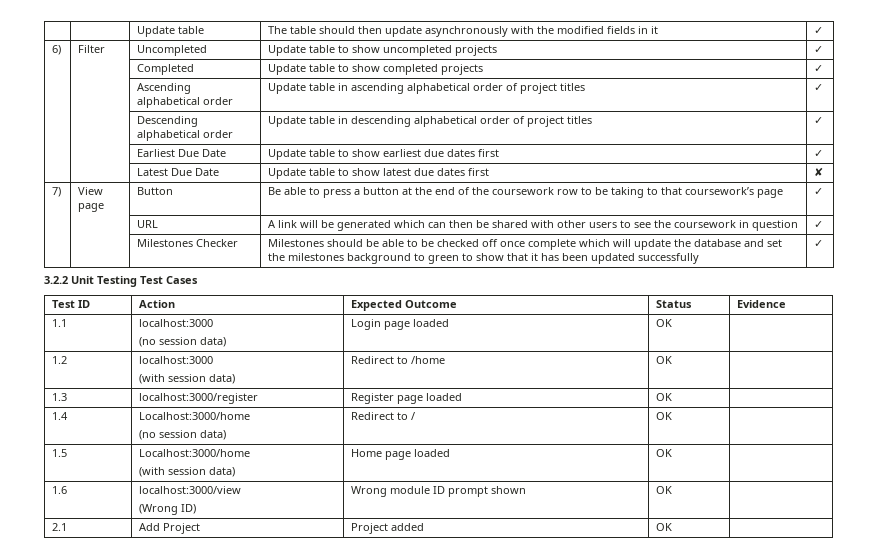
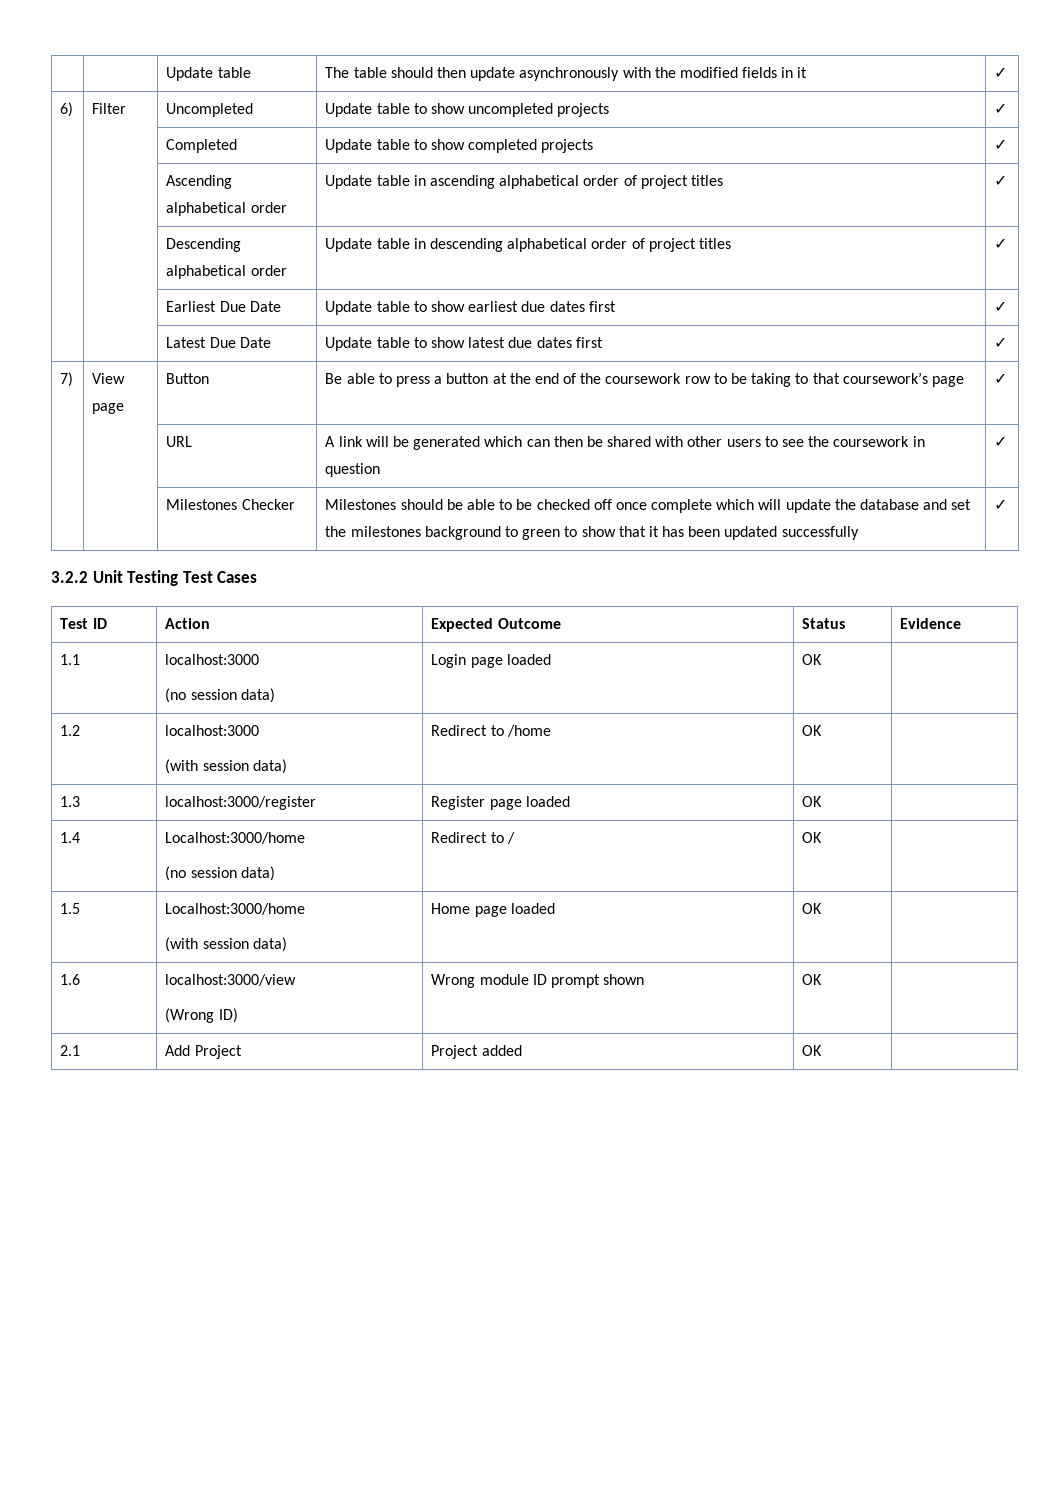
[814,167,824,176] ✘ -> [994,337,1008,348] ✓

